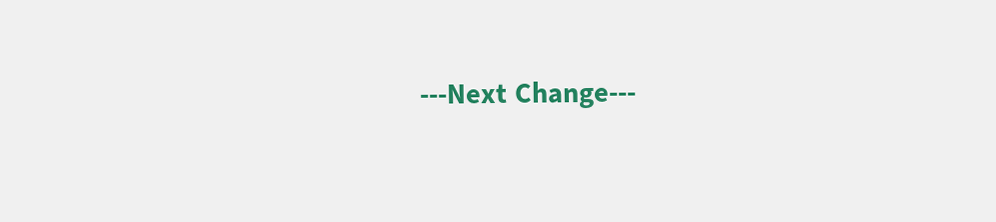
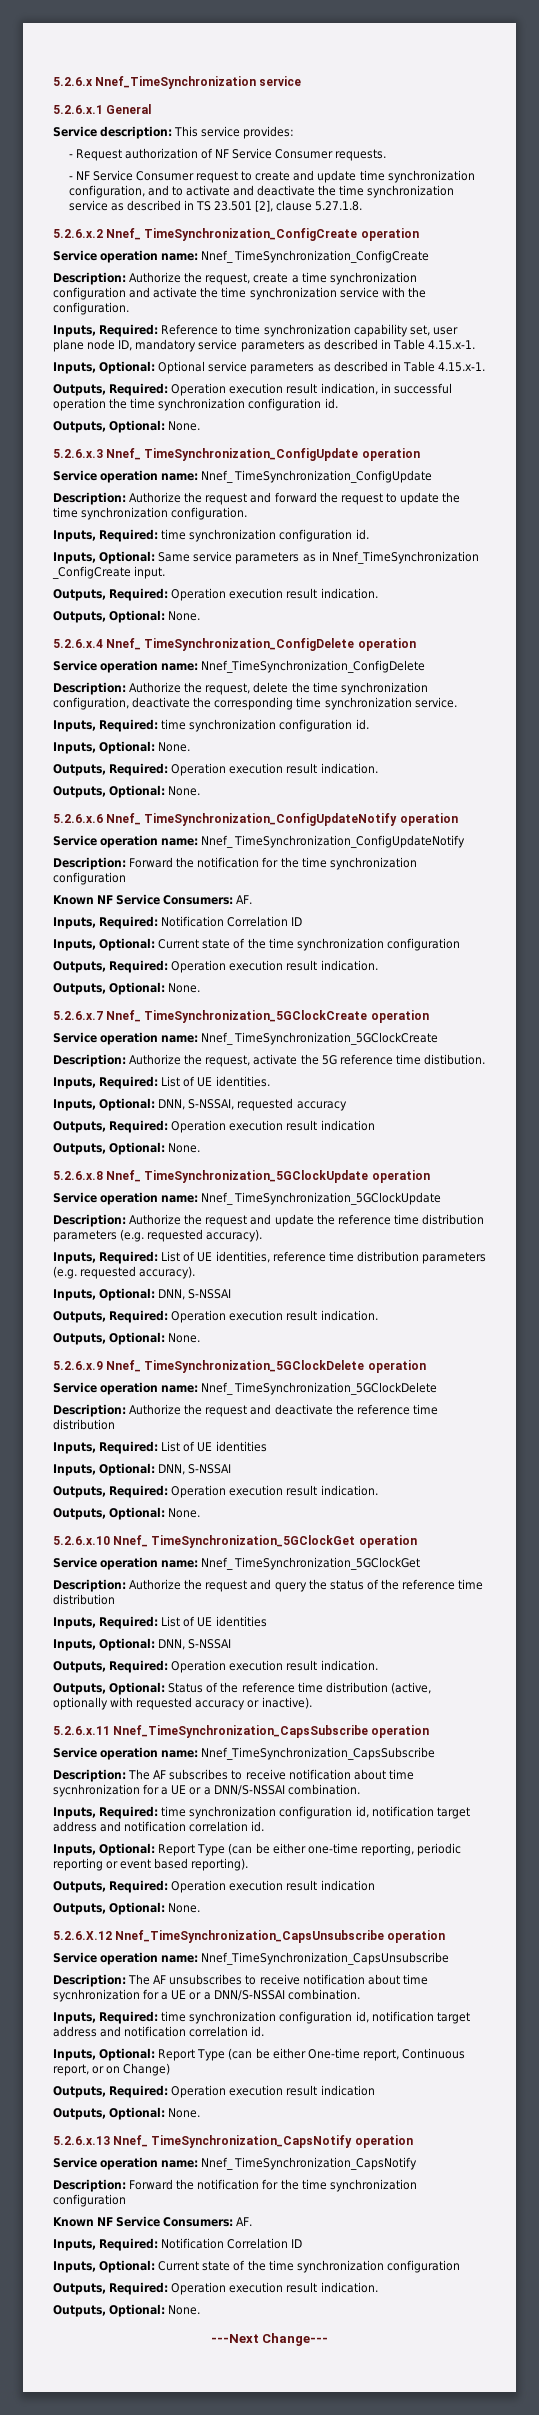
(419, 93) none -> [53,76,302,89] [53,104,152,114] [53,126,295,139] [68,148,387,161] [68,170,475,183] [68,185,455,198] [68,200,363,212] [53,228,419,241] [53,250,430,263] [53,272,417,285] [53,287,426,300] [53,302,129,315] [53,324,458,337] [53,339,476,352] [53,361,485,374] [53,383,452,396] [53,398,338,411] [53,420,201,433] [53,448,420,461] [53,470,433,483] [53,492,461,505] [53,507,248,520] [53,529,369,542] [53,551,479,564] [52,566,166,579] [53,588,378,601] [53,610,201,623] [53,638,416,651] [53,660,426,673] [53,682,428,695] [53,697,457,710] [53,719,369,732] [53,741,191,754] [53,763,378,776] [53,785,201,798] [53,813,458,826] [53,835,466,848] [53,857,417,870] [53,872,126,885] [53,894,253,905] [53,916,303,929] [53,938,460,951] [53,960,378,973] [53,982,201,995] [53,1010,429,1023] [53,1032,439,1045] [53,1054,485,1067] [53,1076,270,1089] [53,1098,347,1111] [53,1120,375,1133] [53,1142,201,1155] [53,1170,430,1183] [53,1192,442,1205] [53,1214,484,1227] [53,1229,263,1242] [53,1251,486,1264] [53,1266,196,1279] [53,1288,232,1301] [53,1310,378,1323] [53,1332,201,1345] [53,1360,426,1373] [53,1382,438,1395] [53,1404,438,1417] [53,1419,115,1430] [53,1441,267,1454] [53,1463,232,1476] [53,1485,378,1498] [53,1507,201,1520] [53,1535,417,1548] [53,1557,421,1570] [53,1579,484,1592] [53,1594,115,1605] [53,1616,267,1629] [53,1638,232,1651] [53,1660,378,1673] [53,1682,431,1695] [53,1697,312,1710] [53,1725,430,1738] [53,1747,436,1760] [53,1769,414,1782] [53,1784,360,1797] [53,1806,470,1819] [53,1821,265,1832] [53,1843,461,1856] [53,1858,249,1871] [53,1880,375,1893] [53,1902,201,1915] [53,1930,446,1943] [53,1952,450,1965] [53,1974,428,1987] [53,1989,360,2002] [53,2011,470,2024] [53,2026,265,2037] [53,2048,465,2061] [53,2063,171,2076] [53,2085,375,2098] [53,2107,201,2120] [53,2135,413,2148] [53,2157,418,2170] [53,2179,417,2192] [53,2194,126,2207] [53,2216,253,2227] [53,2238,303,2251] [53,2260,460,2273] [53,2282,378,2295] [53,2304,201,2317] 5.2.6.x Nnef_TimeSynchronization service // 5.2.6.x.1 General // Service description: This service provides: // - Request authorization of NF Service Consumer requests. // - NF Service Consumer request to create and update time synchronization configuration, and to activate and deactivate the time synchronization service as described in TS 23.501 [2], clause 5.27.1.8. // 5.2.6.x.2 Nnef_ TimeSynchronization_ConfigCreate operation // Service operation name: Nnef_ TimeSynchronization_ConfigCreate // Description: Authorize the request, create a time synchronization configuration and activate the time synchronization service with the configuration. // Inputs, Required: Reference to time synchronization capability set, user plane node ID, mandatory service parameters as described in Table 4.15.x-1. // Inputs, Optional: Optional service parameters as described in Table 4.15.x-1. // Outputs, Required: Operation execution result indication, in successful operation the time synchronization configuration id. // Outputs, Optional: None. // 5.2.6.x.3 Nnef_ TimeSynchronization_ConfigUpdate operation // Service operation name: Nnef_ TimeSynchronization_ConfigUpdate // Description: Authorize the request and forward the request to update the time synchronization configuration. // Inputs, Required: time synchronization configuration id. // Inputs, Optional: Same service parameters as in Nnef_TimeSynchronization _ConfigCreate input. // Outputs, Required: Operation execution result indication. // Outputs, Optional: None. // 5.2.6.x.4 Nnef_ TimeSynchronization_ConfigDelete operation // Service operation name: Nnef_TimeSynchronization_ConfigDelete // Description: Authorize the request, delete the time synchronization configuration, deactivate the corresponding time synchronization service. // Inputs, Required: time synchronization configuration id. // Inputs, Optional: None. // Outputs, Required: Operation execution result indication. // Outputs, Optional: None. // 5.2.6.x.6 Nnef_ TimeSynchronization_ConfigUpdateNotify operation // Service operation name: Nnef_ TimeSynchronization_ConfigUpdateNotify // Description: Forward the notification for the time synchronization configuration // Known NF Service Consumers: AF. // Inputs, Required: Notification Correlation ID // Inputs, Optional: Current state of the time synchronization configuration // Outputs, Required: Operation execution result indication. // Outputs, Optional: None. // 5.2.6.x.7 Nnef_ TimeSynchronization_5GClockCreate operation // Service operation name: Nnef_ TimeSynchronization_5GClockCreate // Description: Authorize the request, activate the 5G reference time distibution. // Inputs, Required: List of UE identities. // Inputs, Optional: DNN, S-NSSAI, requested accuracy // Outputs, Required: Operation execution result indication // Outputs, Optional: None. // 5.2.6.x.8 Nnef_ TimeSynchronization_5GClockUpdate operation // Service operation name: Nnef_ TimeSynchronization_5GClockUpdate // Description: Authorize the request and update the reference time distribution parameters (e.g. requested accuracy). // Inputs, Required: List of UE identities, reference time distribution parameters (e.g. requested accuracy). // Inputs, Optional: DNN, S-NSSAI // Outputs, Required: Operation execution result indication. // Outputs, Optional: None. // 5.2.6.x.9 Nnef_ TimeSynchronization_5GClockDelete operation // Service operation name: Nnef_ TimeSynchronization_5GClockDelete // Description: Authorize the request and deactivate the reference time distribution // Inputs, Required: List of UE identities // Inputs, Optional: DNN, S-NSSAI // Outputs, Required: Operation execution result indication. // Outputs, Optional: None. // 5.2.6.x.10 Nnef_ TimeSynchronization_5GClockGet operation // Service operation name: Nnef_ TimeSynchronization_5GClockGet // Description: Authorize the request and query the status of the reference time distribution // Inputs, Required: List of UE identities // Inputs, Optional: DNN, S-NSSAI // Outputs, Required: Operation execution result indication. // Outputs, Optional: Status of the reference time distribution (active, optionally with requested accuracy or inactive). // 5.2.6.x.11 Nnef_TimeSynchronization_CapsSubscribe operation // Service operation name: Nnef_TimeSynchronization_CapsSubscribe // Description: The AF subscribes to receive notification about time sycnhronization for a UE or a DNN/S-NSSAI combination. // Inputs, Required: time synchronization configuration id, notification target address and notification correlation id. // Inputs, Optional: Report Type (can be either one-time reporting, periodic reporting or event based reporting). // Outputs, Required: Operation execution result indication // Outputs, Optional: None. // 5.2.6.X.12 Nnef_TimeSynchronization_CapsUnsubscribe operation // Service operation name: Nnef_TimeSynchronization_CapsUnsubscribe // Description: The AF unsubscribes to receive notification about time sycnhronization for a UE or a DNN/S-NSSAI combination. // Inputs, Required: time synchronization configuration id, notification target address and notification correlation id. // Inputs, Optional: Report Type (can be either One-time report, Continuous report, or on Change) // Outputs, Required: Operation execution result indication // Outputs, Optional: None. // 5.2.6.x.13 Nnef_ TimeSynchronization_CapsNotify operation // Service operation name: Nnef_ TimeSynchronization_CapsNotify // Description: Forward the notification for the time synchronization configuration // Known NF Service Consumers: AF. // Inputs, Required: Notification Correlation ID // Inputs, Optional: Current state of the time synchronization configuration // Outputs, Required: Operation execution result indication. // Outputs, Optional: None. //

